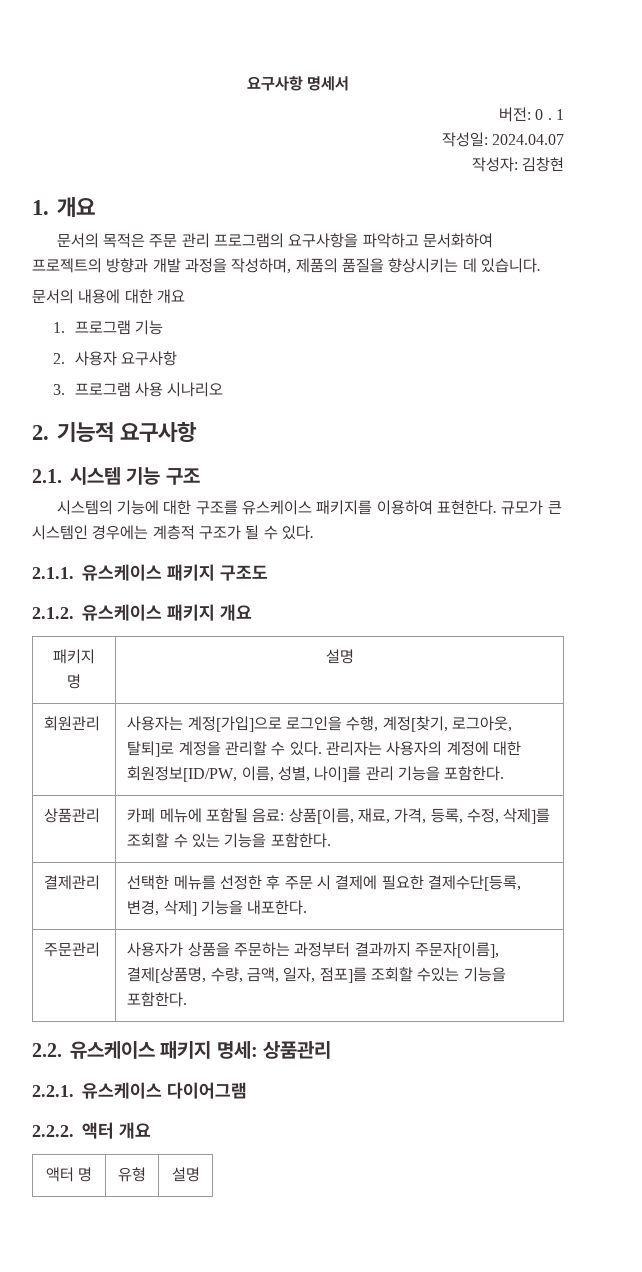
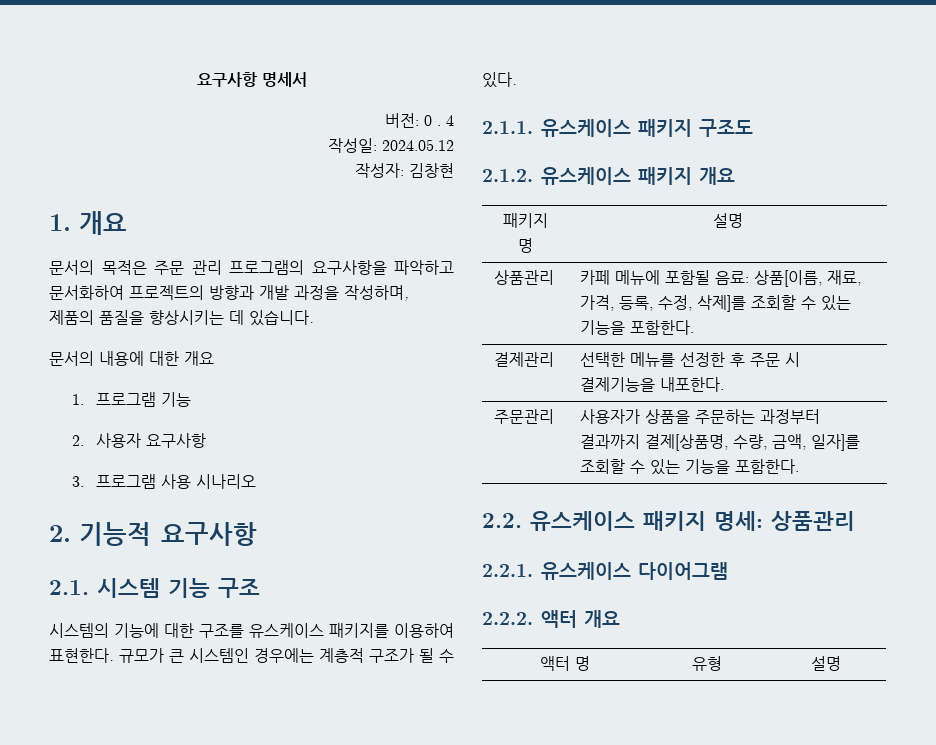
[556,109,564,120] 1 -> [446,115,454,126] 4
[492,134,564,145] 2024.04.07 -> [382,139,454,151] 2024.05.12
[44,716,101,731] [127,716,512,732] [127,741,521,757] [127,766,505,782] // 회원관리 | 사용자는 계정[가입]으로 로그인을 수행, 계정[찾기, 로그아웃, 탈퇴]로 계정을 관리할 수 있다. 관리자는 사용자의 계정에 대한 회원정보[ID/PW, 이름, 성별, 나이]를 관리 기능을 포함한다. -> (743, 220) none
[335,875,521,891] [127,900,243,916] 결제에 필요한 결제수단[등록, 변경, 삭제] 기능을 -> [580,377,656,392] 결제기능을
[414,942,499,958] 주문자[이름], -> (641, 441) none
[283,967,460,983] 일자, 점포]를 조회할 수있는 -> [811,434,861,451] [580,459,681,475] 일자]를 조회할 수 있는

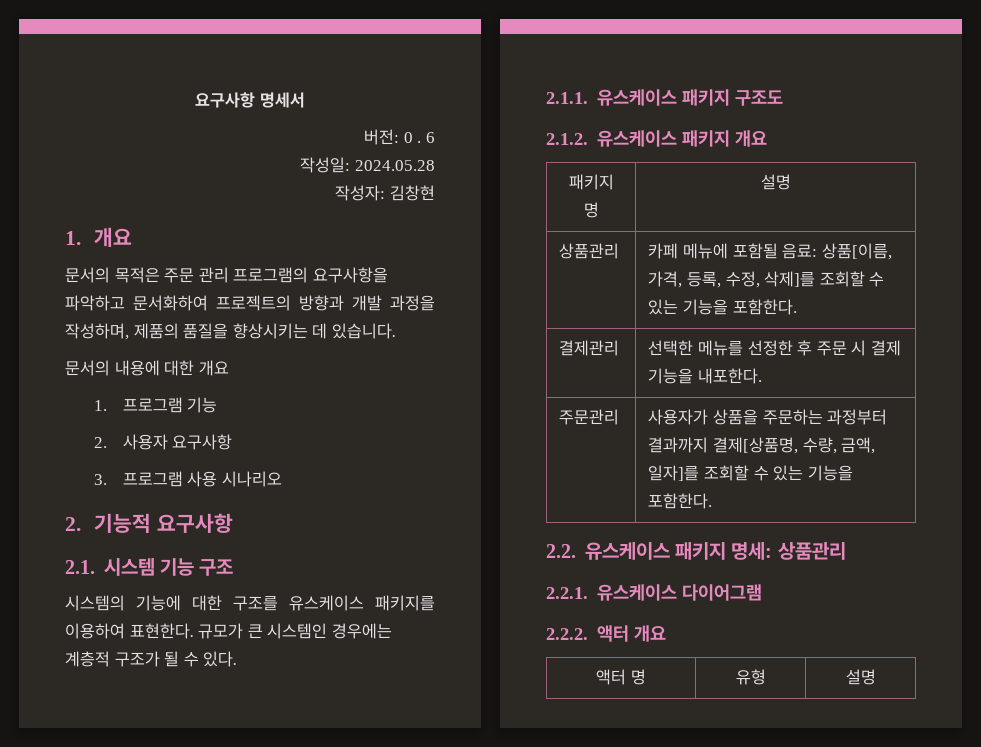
[446,115,454,126] 4 -> [425,132,435,143] 6
[382,139,454,151] 2024.05.12 -> [354,160,435,171] 2024.05.28
[827,270,862,286] 재료, -> (892, 251) none
[580,377,656,392] 결제기능을 -> [871,340,902,356] [648,368,694,384] 결제 기능을

